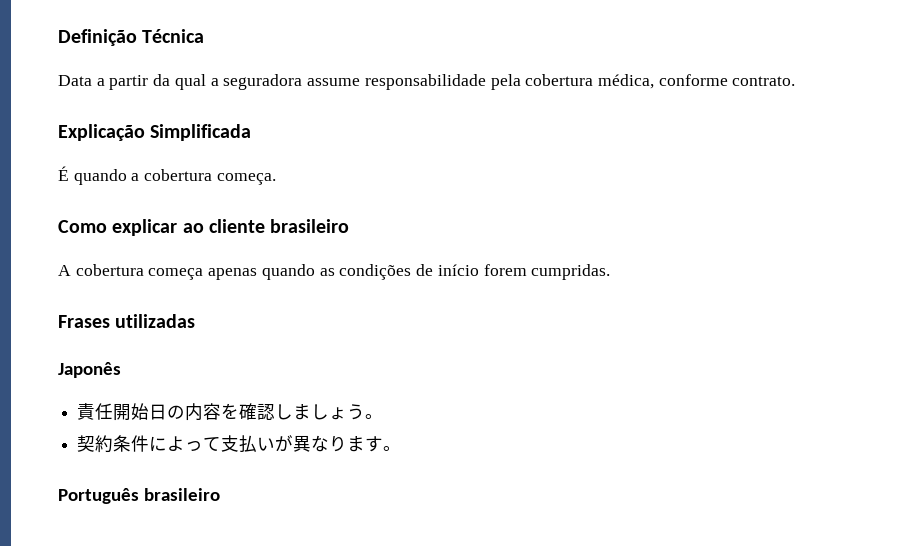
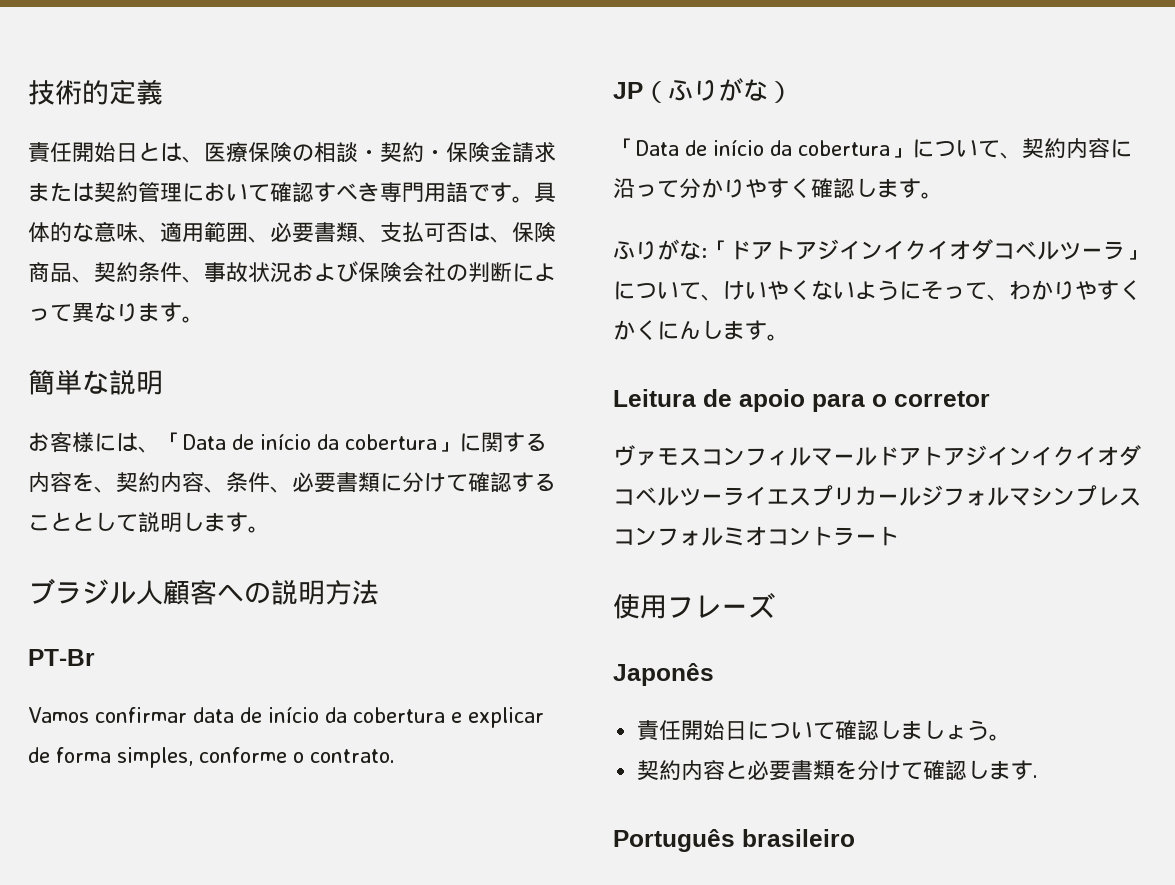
[58,29,205,46] [58,74,796,90] [58,124,252,141] [58,166,276,185] [58,219,350,236] [58,264,611,280] [58,314,196,328] Definição Técnica // Data a partir da qual a seguradora assume responsabilidade pela cobertura médica, conforme contrato. // Explicação Simplificada // É quando a cobertura começa. // Como explicar ao cliente brasileiro // A cobertura começa apenas quando as condições de início forem cumpridas. // Frases utilizadas -> [28,79,163,105] [28,141,556,163] [28,182,556,203] [28,221,556,243] [28,261,556,283] [28,302,204,323] [28,369,163,395] [28,432,547,453] [28,472,556,493] [28,512,270,533] [28,578,379,605] [28,649,95,666] [28,707,544,728] [28,747,395,768] [613,78,793,103] [613,138,1132,159] [613,178,943,199] [613,239,1147,260] [613,280,1141,301] [613,320,789,341] [613,389,990,412] [613,445,1141,466] [613,485,1141,506] [613,526,899,546] [613,593,775,619] 技術的定義 // 責任開始日とは、医療保険の相談・契約・保険金請求または契約管理において確認すべき専門用語です。具体的な意味、適用範囲、必要書類、支払可否は、保険商品、契約条件、事故状況および保険会社の判断によって異なります。 // 簡単な説明 // お客様には、「Data de início da cobertura」に関する内容を、契約内容、条件、必要書類に分けて確認することとして説明します。 // ブラジル人顧客への説明方法 // PT-Br // Vamos confirmar data de início da cobertura e explicar de forma simples, conforme o contrato. // JP（ふりがな） // 「Data de início da cobertura」について、契約内容に沿って分かりやすく確認します。 // ふりがな:「ドアトアジインイクイオダコベルツーラ」について、けいやくないようにそって、わかりやすくかくにんします。 // Leitura de apoio para o corretor // ヴァモスコンフィルマールドアトアジインイクイオダコベルツーライエスプリカールジフォルマシンプレスコンフォルミオコントラート // 使用フレーズ
[167,403,240,421] の内容を -> [747,721,836,740] について
[113,435,402,452] 条件によって支払いが異なります。 -> [681,760,1039,781] 内容と必要書類を分けて確認します.

